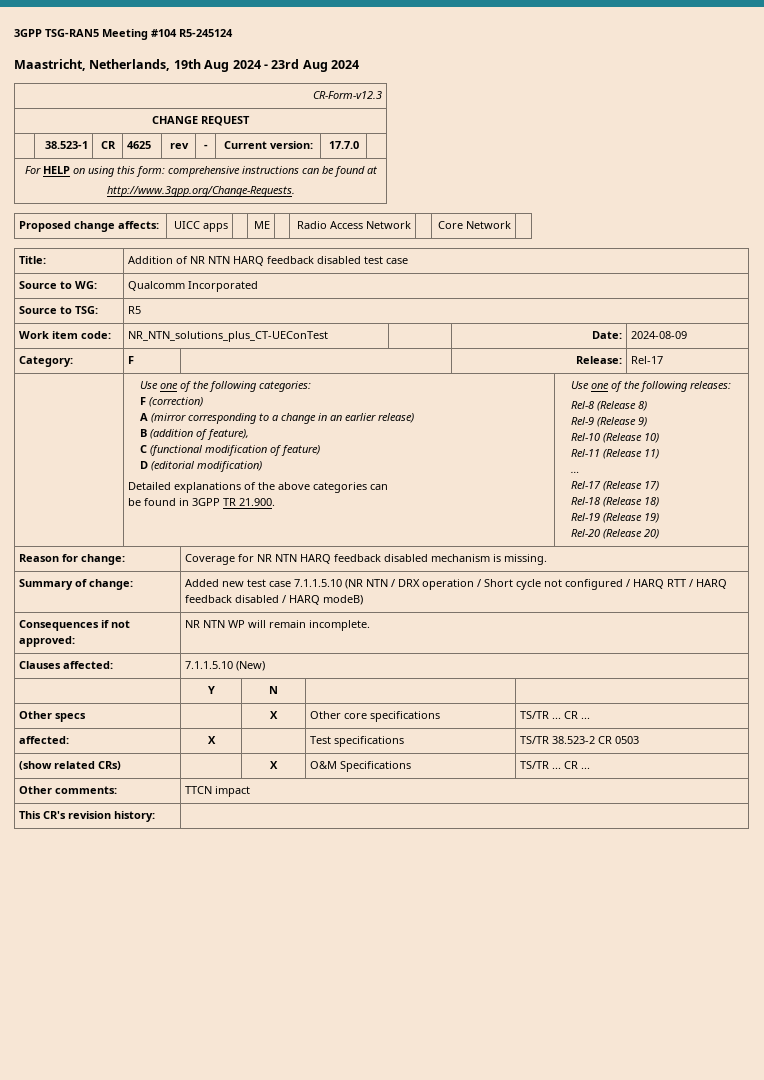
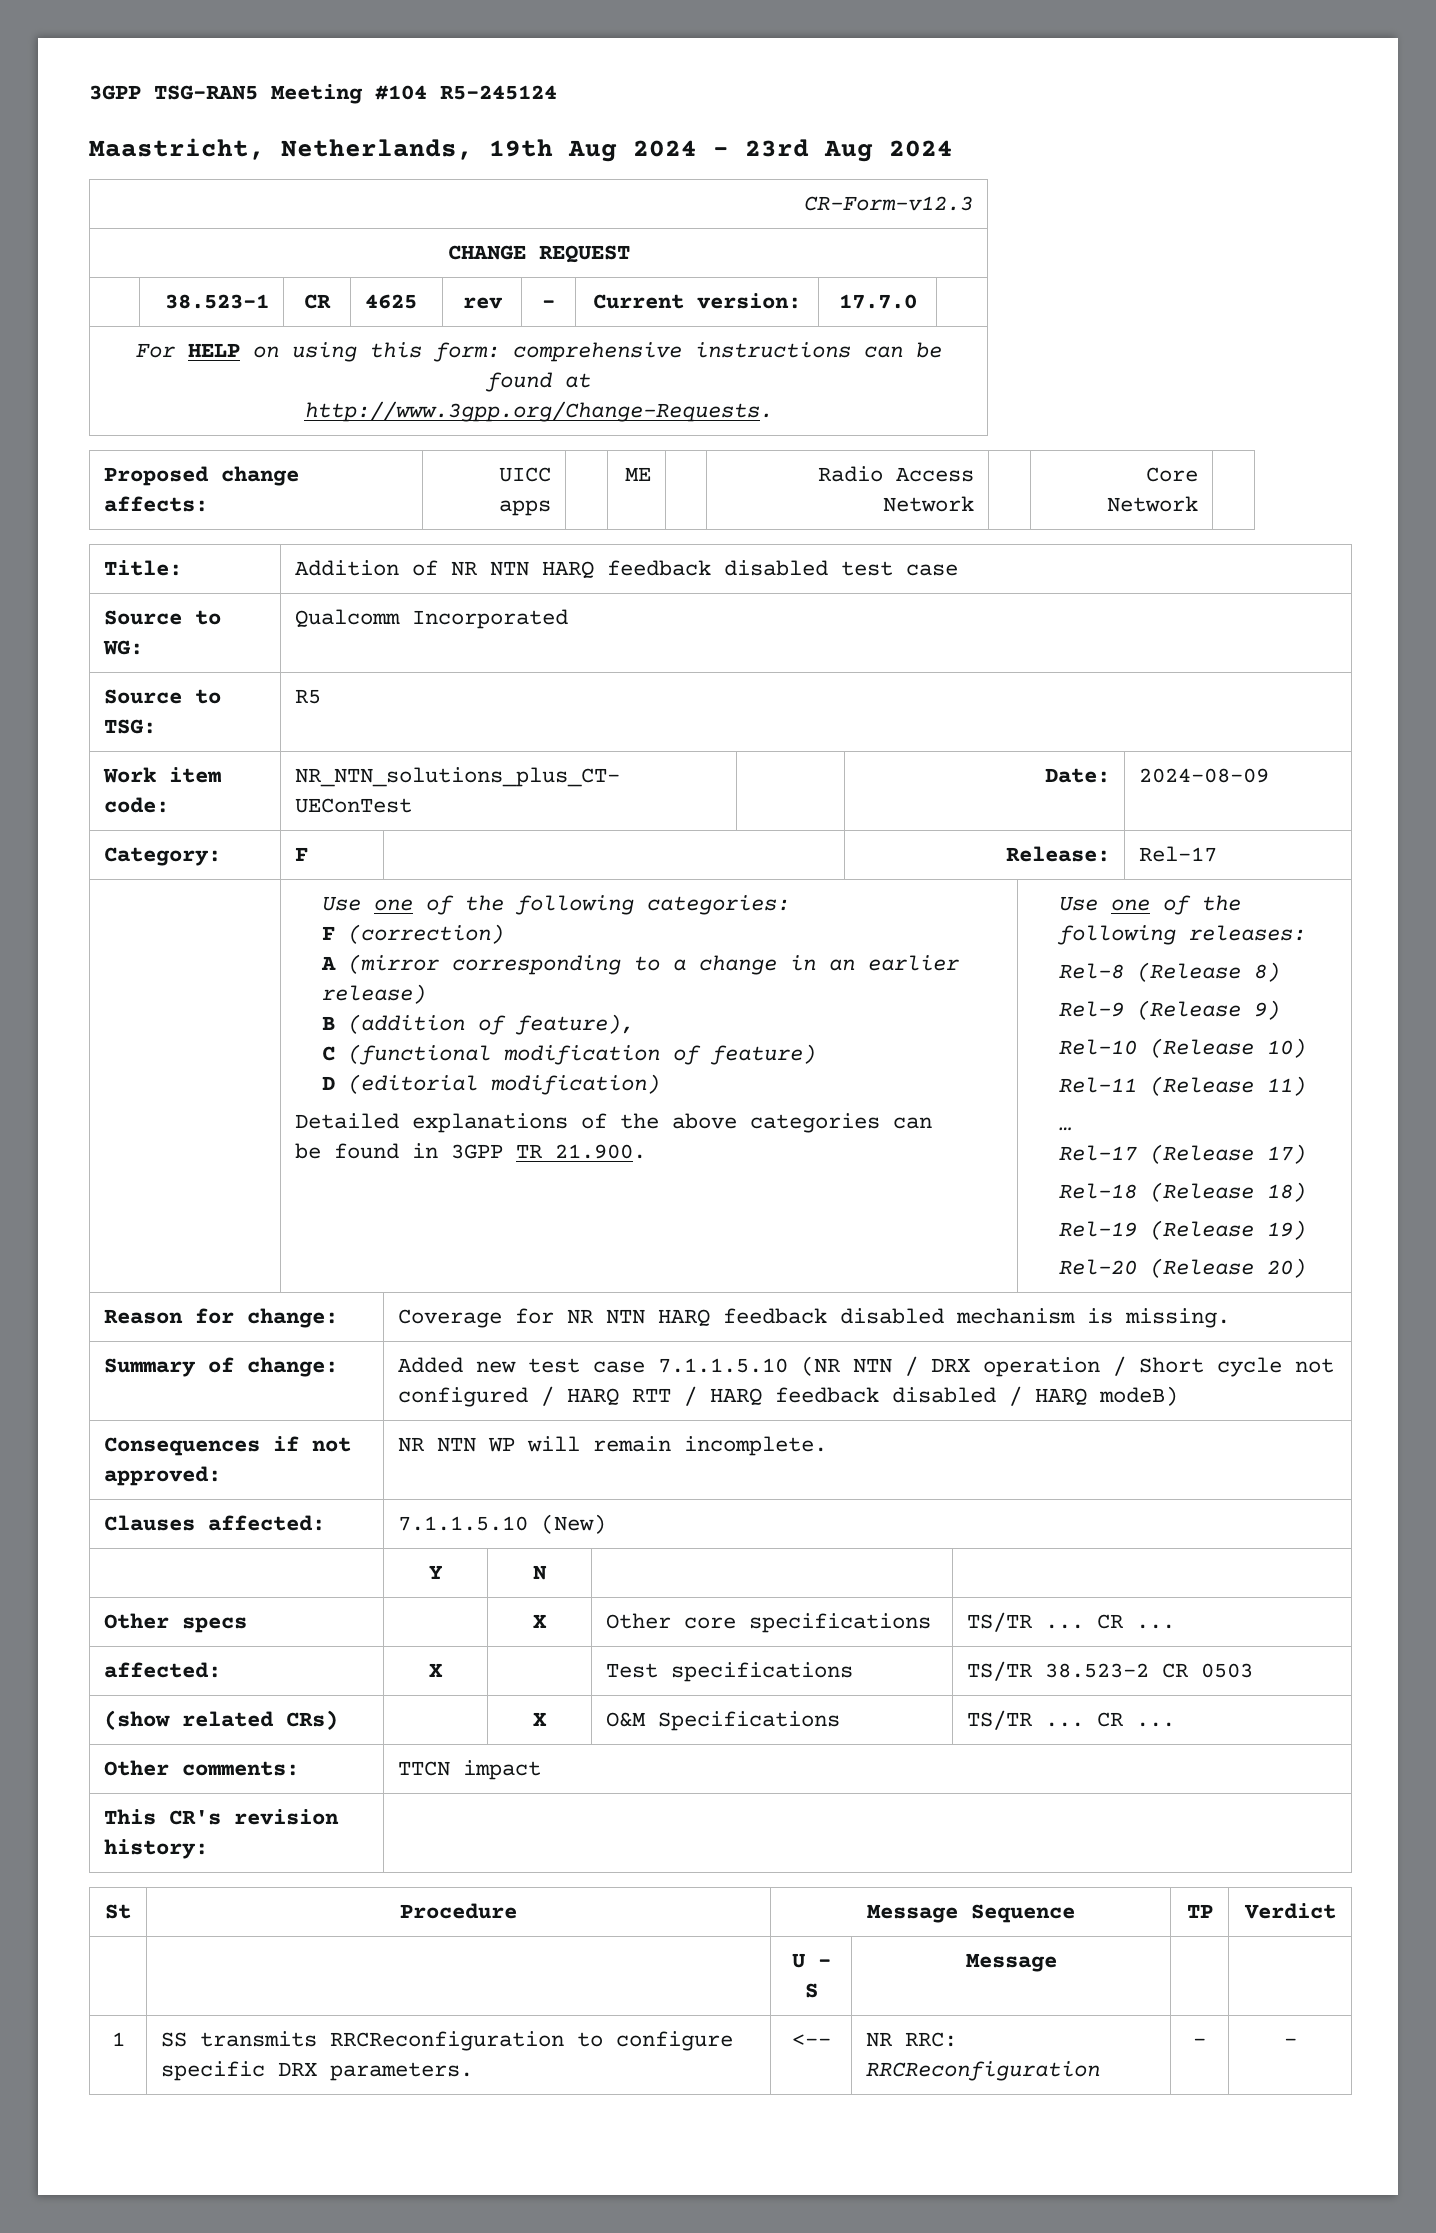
(155, 816) none -> [105,1904,131,1919] [400,1903,517,1919] [866,1904,1075,1923] [1186,1904,1213,1918] [1243,1903,1336,1919] [791,1953,831,1968] [804,1983,818,1998] [965,1953,1057,1972] [111,2032,125,2046] [161,2031,734,2051] [161,2061,474,2081] [791,2034,831,2046] [866,2032,958,2047] [866,2061,1101,2081] [1193,2038,1206,2046] [1283,2038,1297,2046] // St | Procedure | Message Sequence | TP | Verdict // | | U - S | Message | | // 1 | SS transmits RRCReconfiguration to configure specific DRX parameters. | <-- | NR RRC: RRCReconfiguration | - | -

